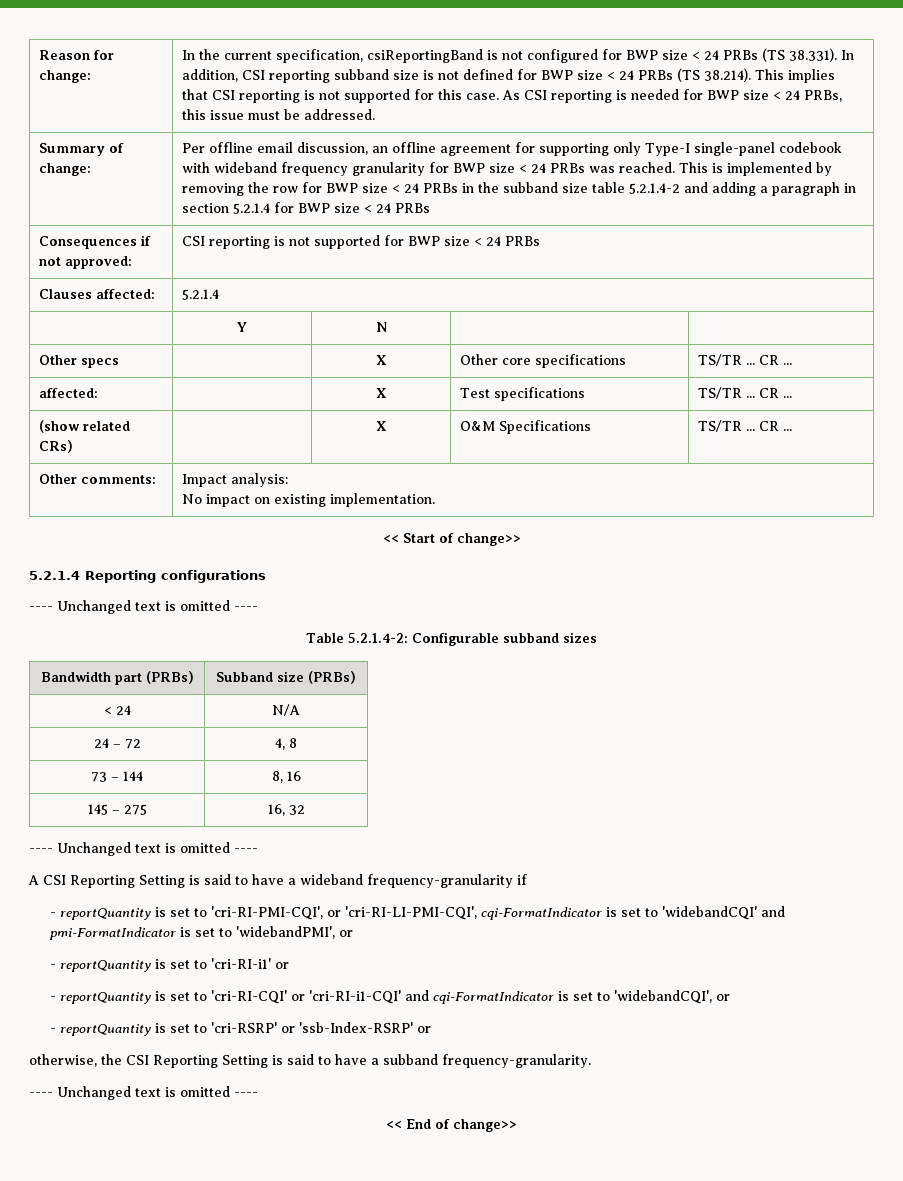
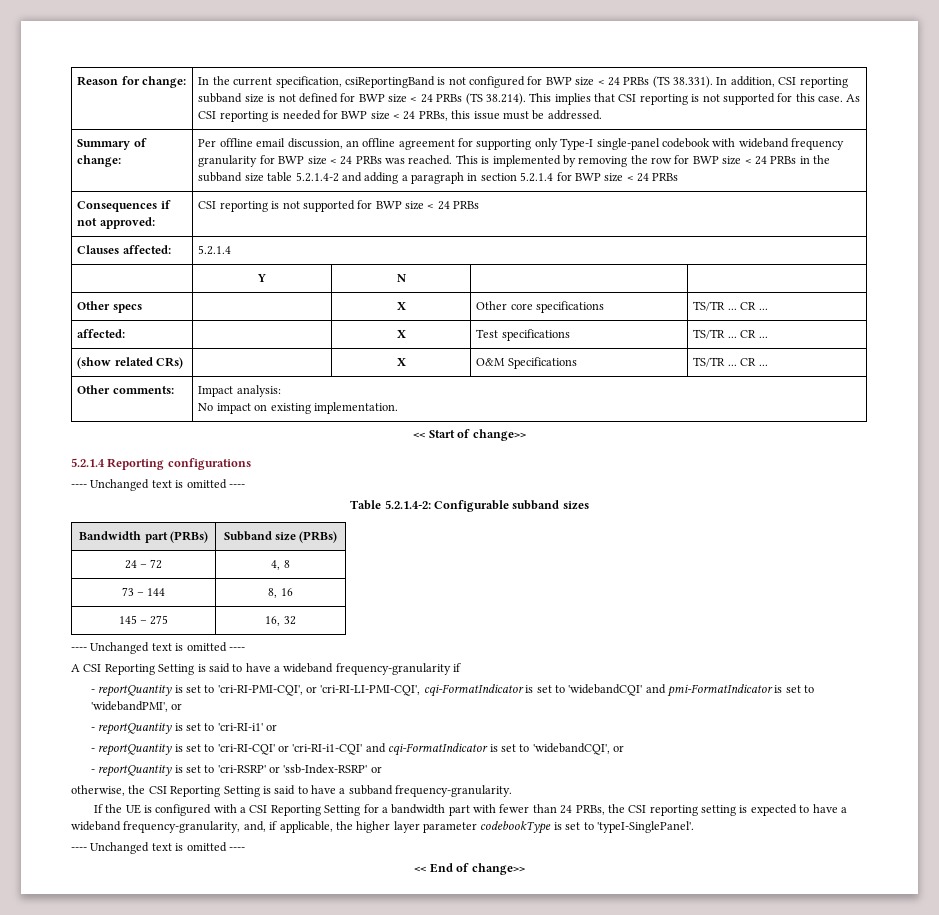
[103,705,131,715] [272,704,300,716] // < 24 | N/A -> (338, 537) none
(591, 1061) none -> [93,804,847,816] [71,821,694,834] // If the UE is configured with a CSI Reporting Setting for a bandwidth part with fewer than 24 PRBs, the CSI reporting setting is expected to have a wideband frequency-granularity, and, if applicable, the higher layer parameter codebookType is set to 'typeI-SinglePanel'.

